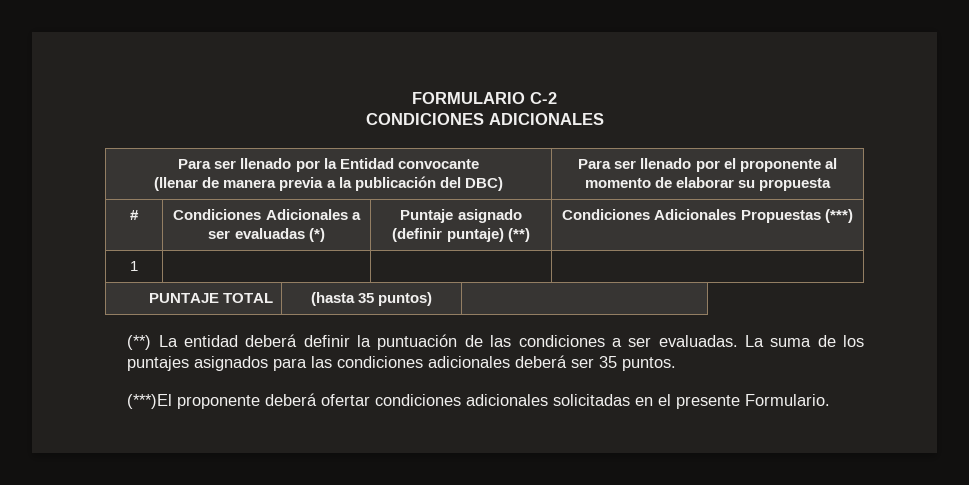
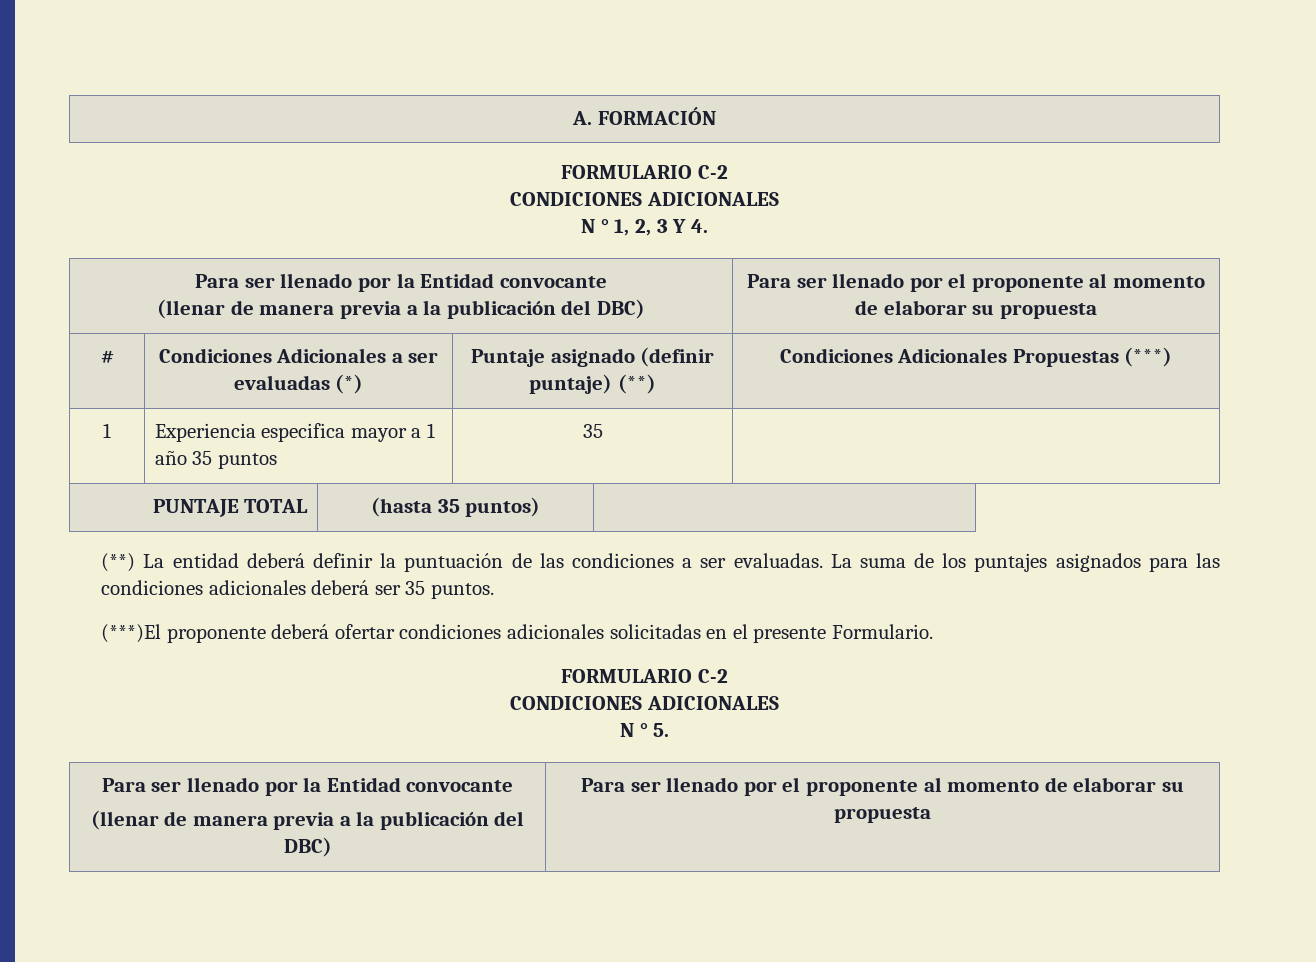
[412,92,557,104] [365,113,604,125] FORMULARIO C-2 // CONDICIONES ADICIONALES -> [572,107,716,125] [561,165,728,179] [510,192,779,206] [581,219,708,236] A. FORMACIÓN // FORMULARIO C-2 // CONDICIONES ADICIONALES // N ° 1, 2, 3 Y 4.
(138, 266) | -> [154,423,435,442] [154,450,277,469] [582,424,603,438] Experiencia especifica mayor a 1 año 35 puntos | 35
(831, 400) none -> [561,669,728,683] [510,696,779,710] [619,723,670,737] [101,777,514,796] [90,810,525,830] [283,837,332,857] [581,777,1184,796] [834,807,931,823] // FORMULARIO C-2 // CONDICIONES ADICIONALES // N ° 5. // Para ser llenado por la Entidad convocante // (llenar de manera previa a la publicación del DBC) | Para ser llenado por el proponente al momento de elaborar su propuesta

